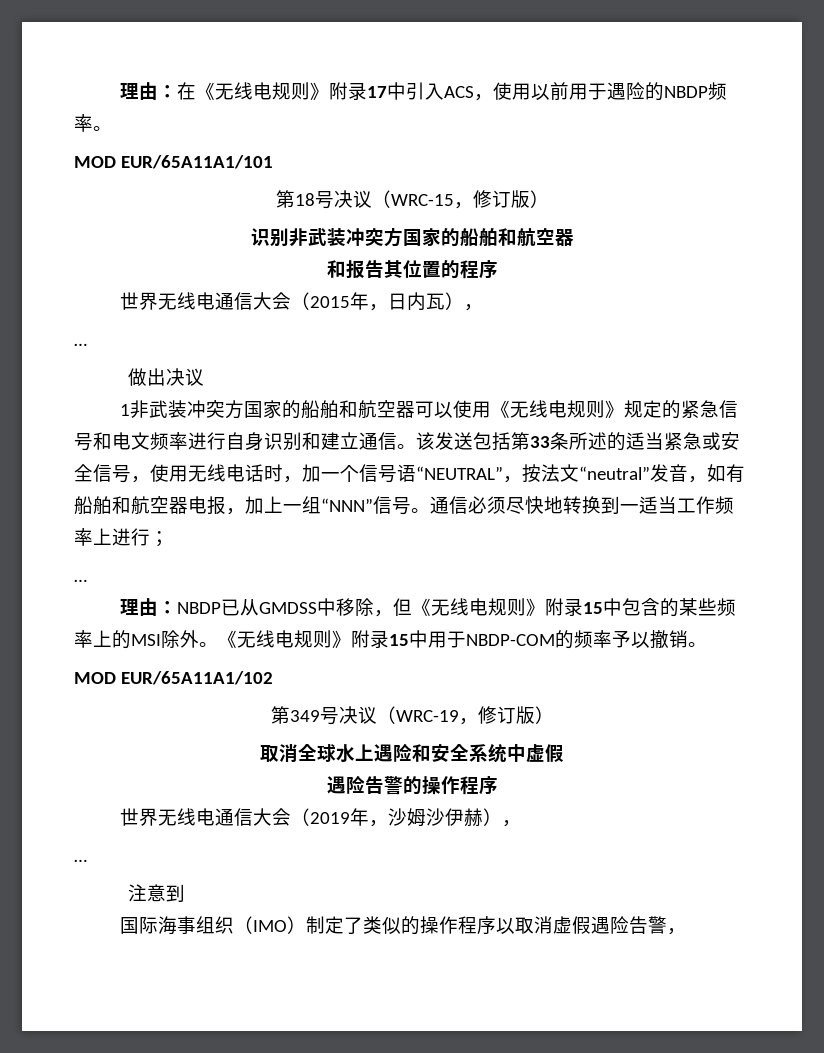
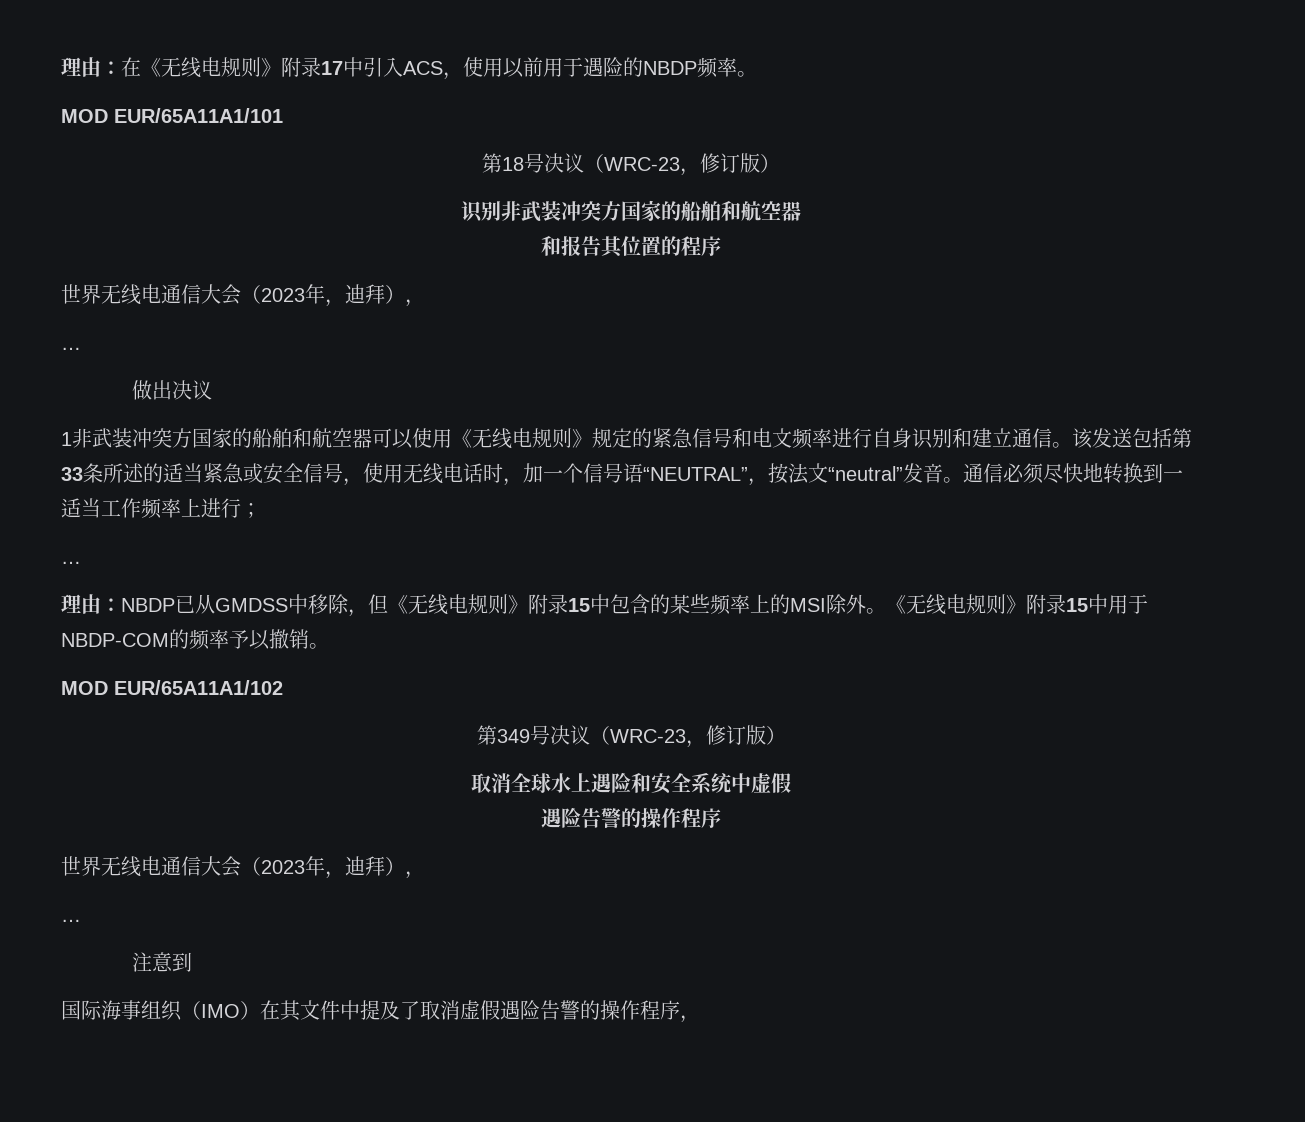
[390,194,454,206] WRC-15 -> [604,157,680,171] WRC-23
[310,292,446,311] 2015年，日内瓦 -> [261,284,385,307] 2023年，迪拜
[688,464,745,483] [74,496,411,515] ，如有船舶和航空器电报，加上一组“NNN”信号 -> (943, 473) none
[395,710,459,722] WRC-19 -> [609,729,686,743] WRC-23
[310,808,484,827] 2019年，沙姆沙伊赫 -> [261,856,385,879] 2023年，迪拜
[306,916,516,935] 制定了类似的操作程序以 -> [260,1000,420,1021] 在其文件中提及了
(668, 925) none -> [580,1000,680,1020] 的操作程序

